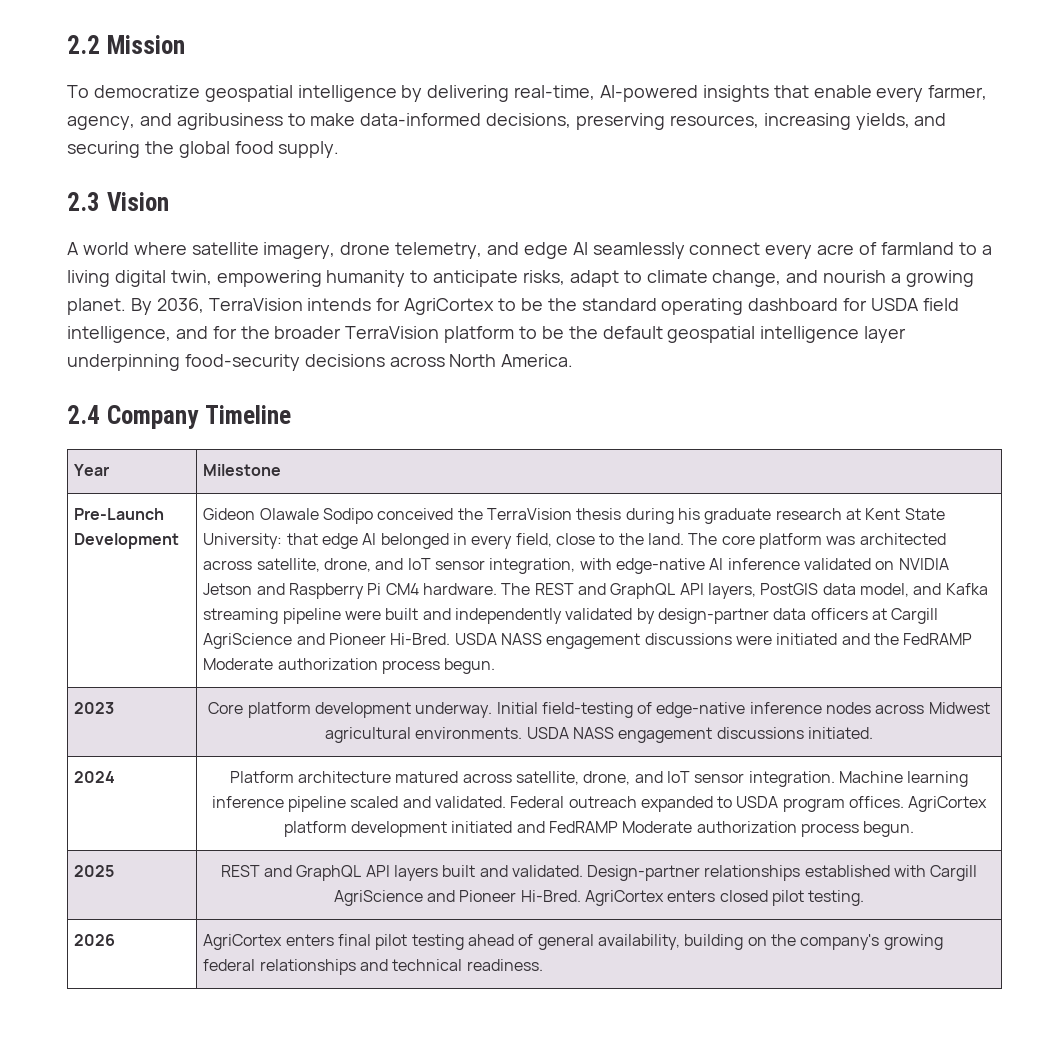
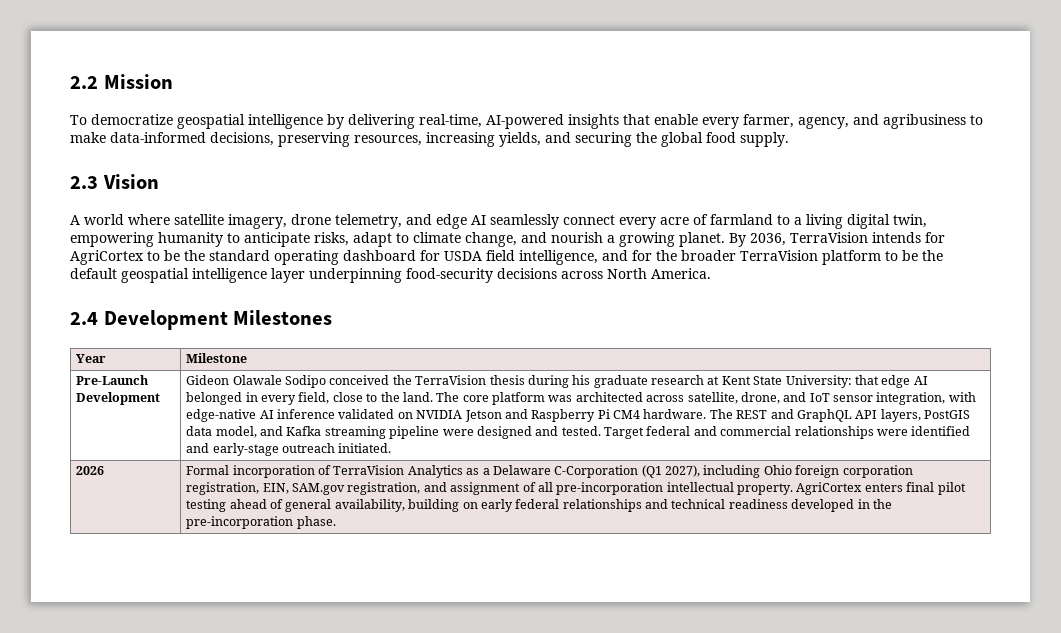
[106,405,291,429] Company Timeline -> [103,310,333,330] Development Milestones
[385,608,939,624] [203,633,973,649] [203,658,496,674] [74,702,115,714] [208,702,990,718] [325,727,873,743] [74,771,116,783] [229,771,969,787] [211,796,988,812] [283,821,915,837] [74,865,115,877] [220,865,978,881] [333,890,865,906] [74,934,116,946] built and independently validated by design-partner data officers at Cargill AgriScience and Pioneer Hi-Bred. USDA NASS engagement discussions were initiated and the FedRAMP Moderate authorization process begun. // 2023 | Core platform development underway. Initial field-testing of edge-native inference nodes across Midwest agricultural environments. USDA NASS engagement discussions initiated. // 2024 | Platform architecture matured across satellite, drone, and IoT sensor integration. Machine learning inference pipeline scaled and validated. Federal outreach expanded to USDA program offices. AgriCortex platform development initiated and FedRAMP Moderate authorization process begun. // 2025 | REST and GraphQL API layers built and validated. Design-partner relationships established with Cargill AgriScience and Pioneer Hi-Bred. AgriCortex enters closed pilot testing. // 2026 | -> [476,426,971,439] [186,443,392,456] [76,466,105,475] [186,465,913,478] [186,482,794,495] designed and tested. Target federal and commercial relationships were identified and early-stage outreach initiated. // 2026 | Formal incorporation of TerraVision Analytics as a Delaware C-Corporation (Q1 2027), including Ohio foreign corporation registration, EIN, SAM.gov registration, and assignment of all pre-incorporation intellectual property.
[770,934,943,950] the company's growing -> [480,499,513,512] early
[466,959,543,971] readiness. -> [728,499,892,512] [186,516,336,529] readiness developed in the pre-incorporation phase.

